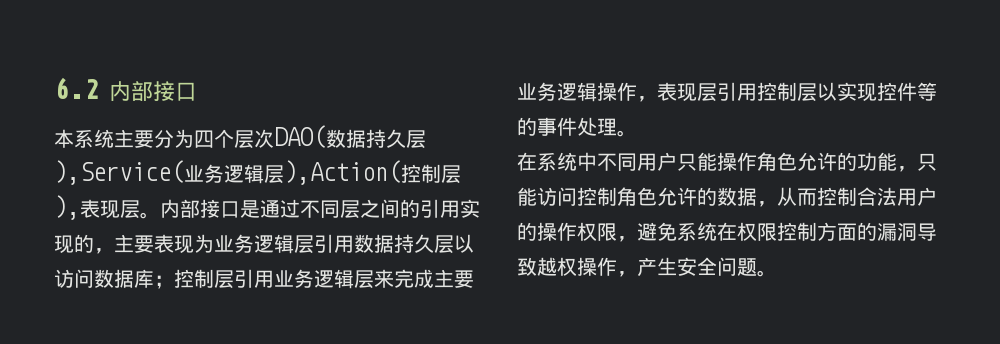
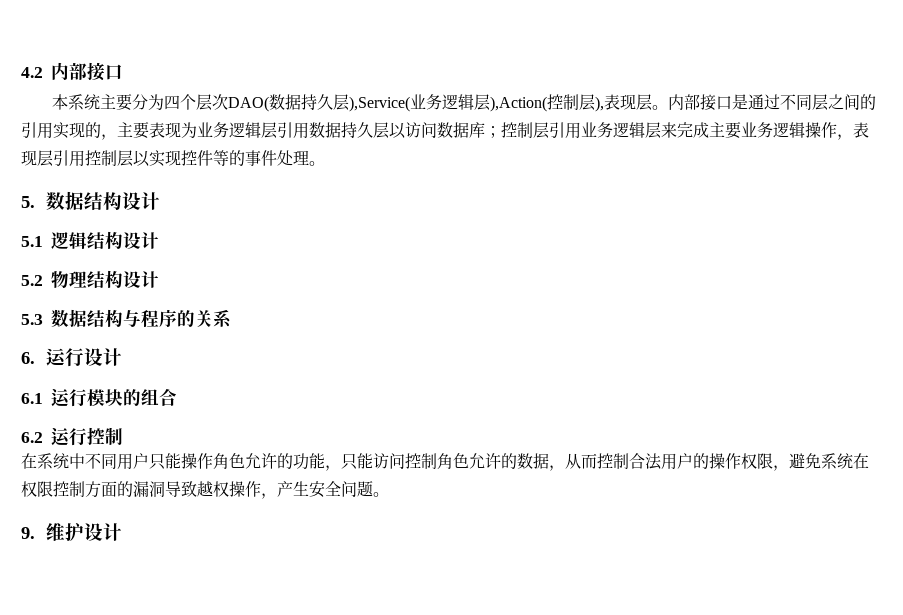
[54,77,99,99] 6.2 -> [21,67,43,78] 4.2
(637, 133) none -> [21,191,160,211] [21,231,159,250] [21,270,159,289] [21,309,231,328] [21,348,122,367] [21,388,177,407] [21,427,123,446] // 5.数据结构设计 // 5.1逻辑结构设计 // 5.2物理结构设计 // 5.3数据结构与程序的关系 // 6.运行设计 // 6.1运行模块的组合 // 6.2运行控制
(777, 273) none -> [21,522,122,541] // 9.维护设计

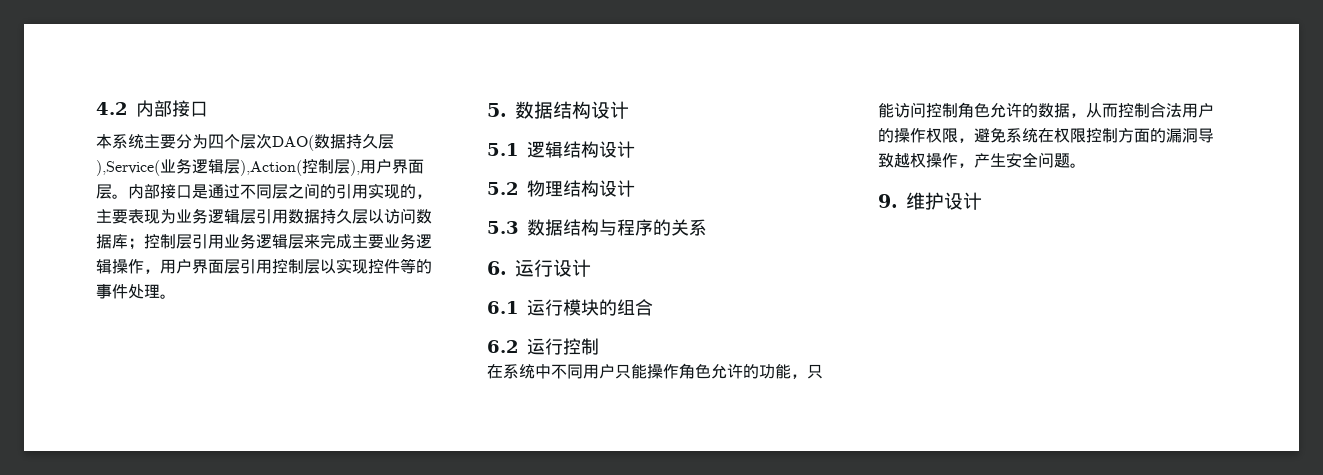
[604,94,637,110] 表现 -> [360,159,424,174] 用户界面
[853,122,869,138] [21,150,37,166] 表现 -> [160,259,224,274] 用户界面

